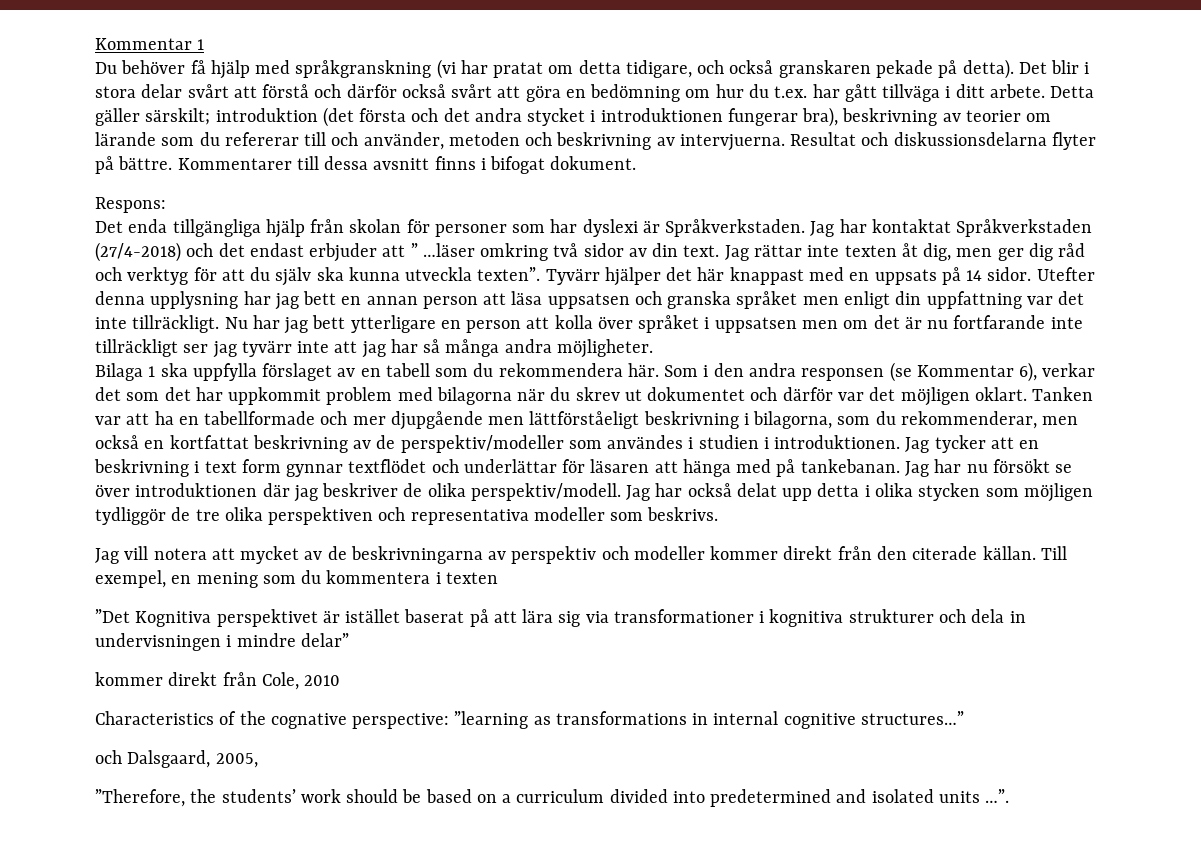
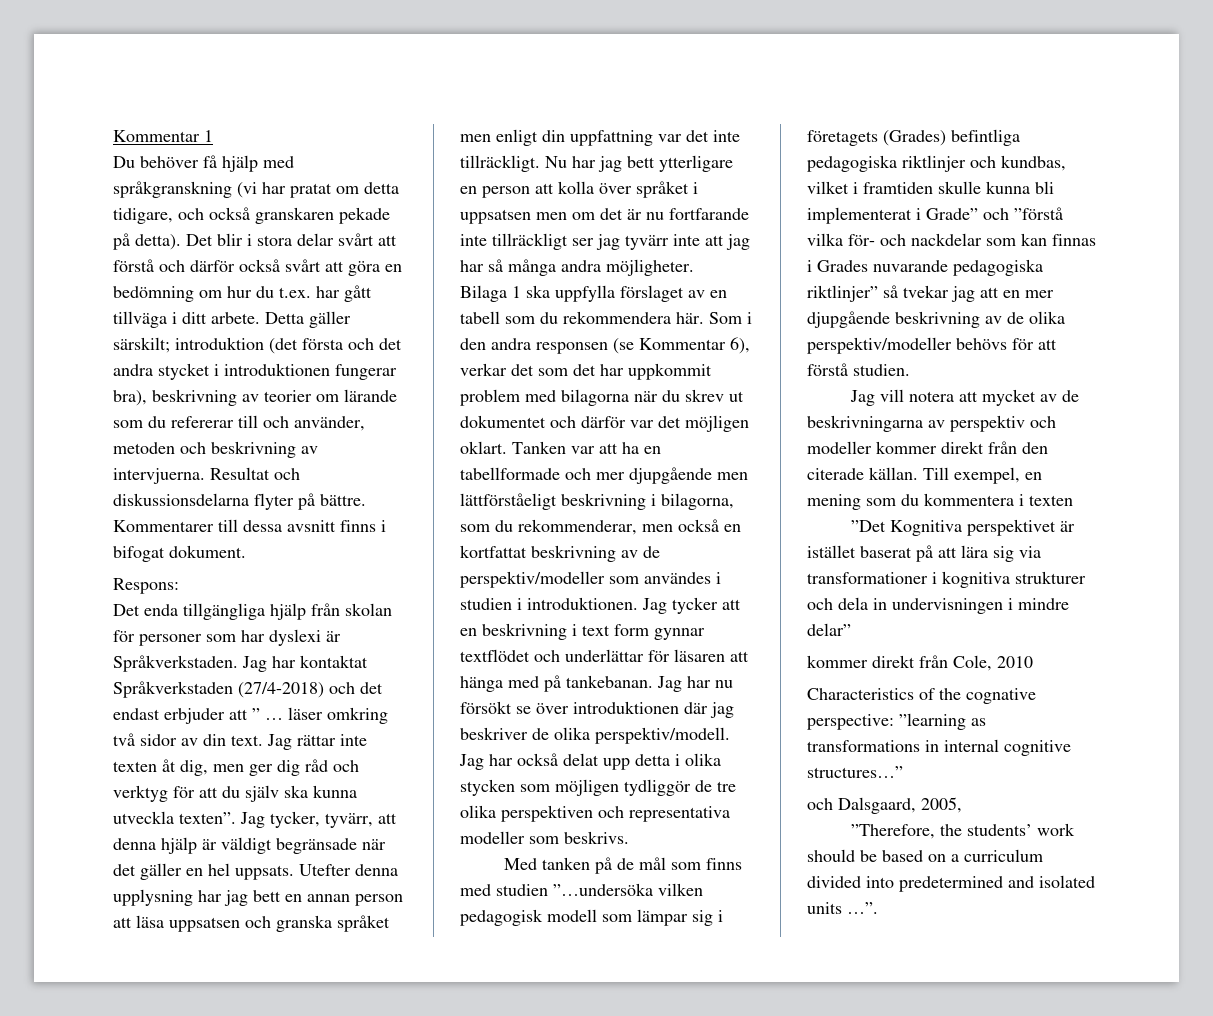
[422,243,475,257] …läser -> [265,707,323,720] … läser
[545,267,1032,286] Tyvärr hjälper det här knappast med en uppsats på 14 sidor. -> [240,811,397,828] [113,837,386,854] [113,863,294,880] Jag tycker, tyvärr, att denna hjälp är väldigt begränsade när det gäller en hel uppsats.
(719, 514) none -> [503,857,742,874] [460,883,703,896] [460,909,723,926] [807,129,1020,146] [807,155,1066,172] [807,181,1054,194] [807,207,1063,224] [807,233,1096,246] [807,259,1043,276] [807,285,1054,302] [807,311,1065,328] [807,337,1057,354] [807,363,910,376] // Med tanken på de mål som finns med studien ”…undersöka vilken pedagogisk modell som lämpar sig i företagets (Grades) befintliga pedagogiska riktlinjer och kundbas, vilket i framtiden skulle kunna bli implementerat i Grade” och ”förstå vilka för- och nackdelar som kan finnas i Grades nuvarande pedagogiska riktlinjer” så tvekar jag att en mer djupgående beskrivning av de olika perspektiv/modeller behövs för att förstå studien.

